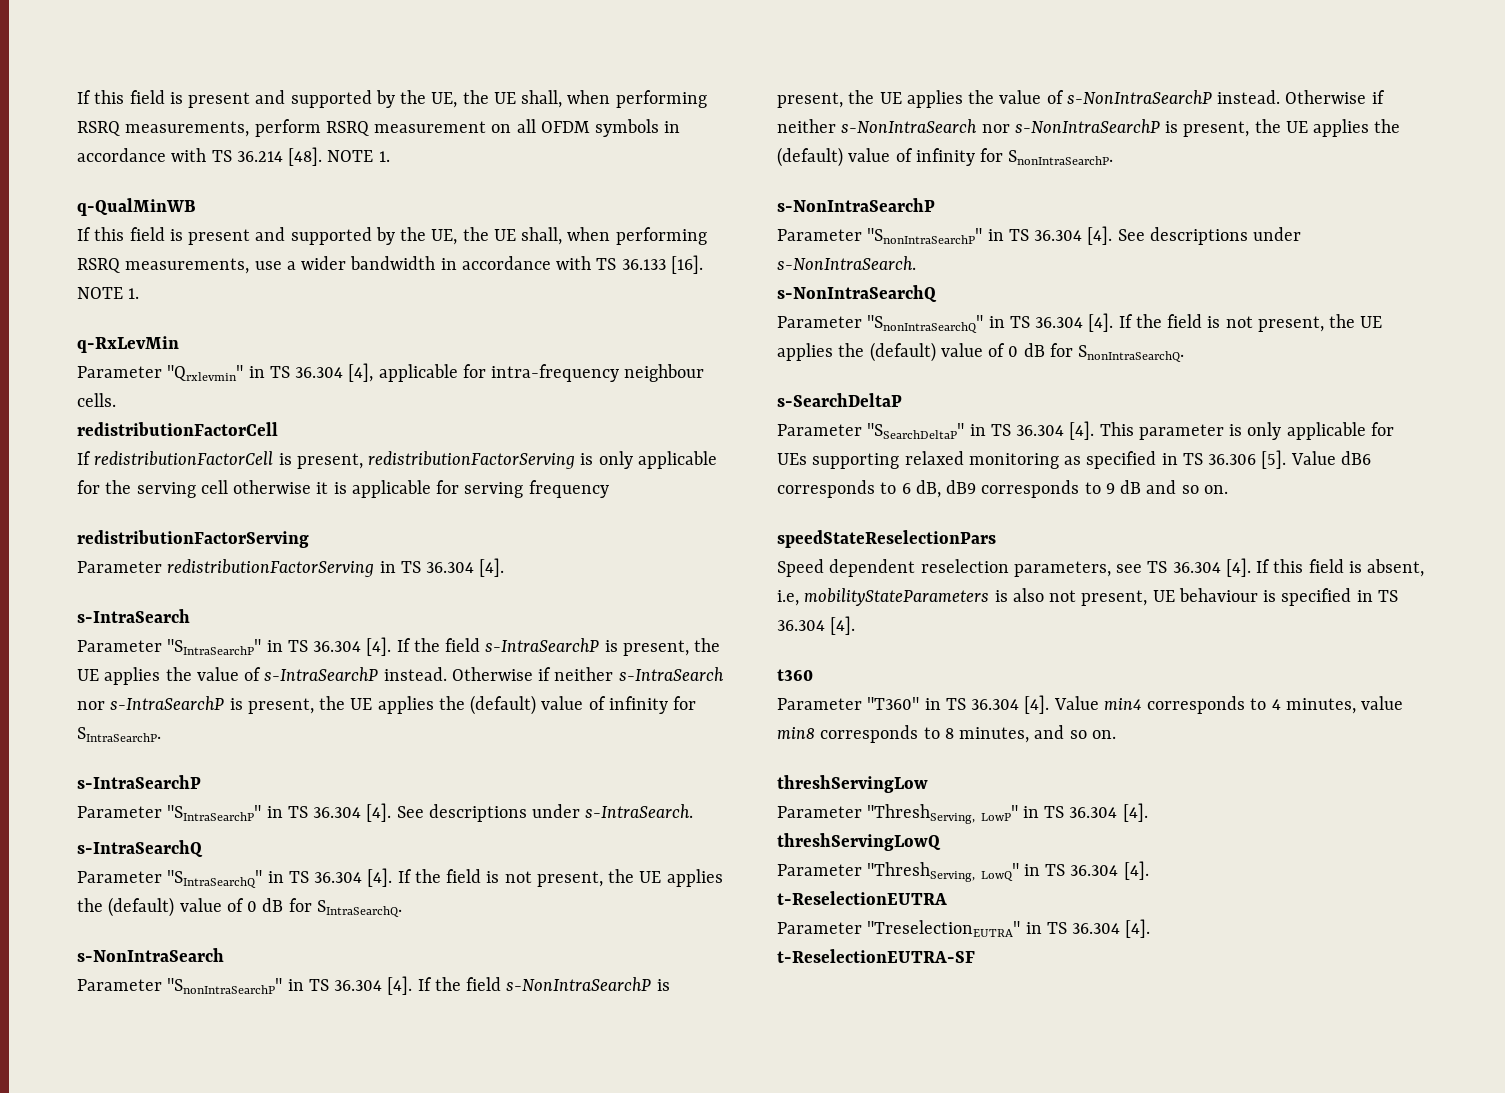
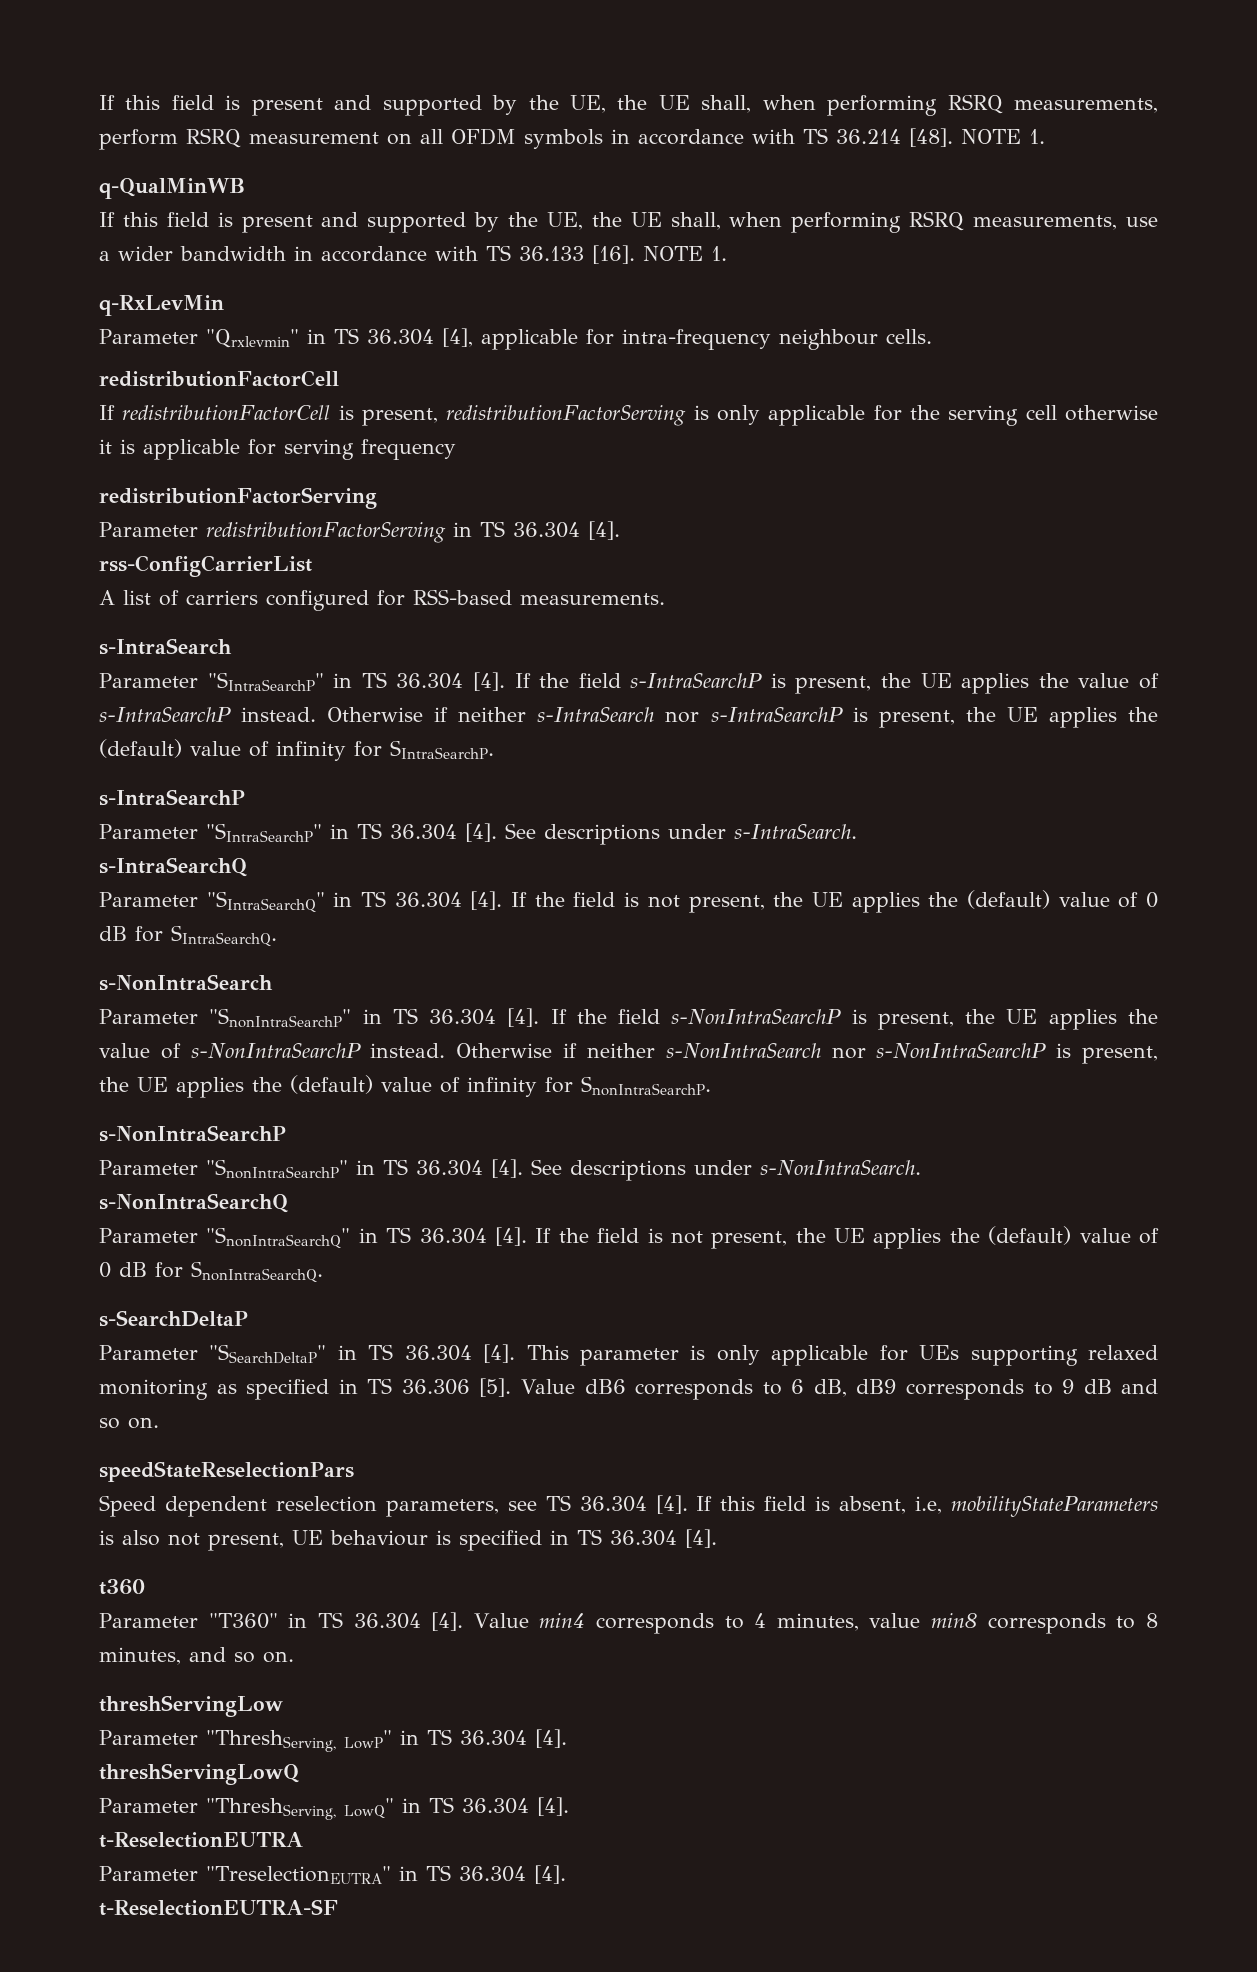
(505, 567) none -> [99,555,312,577] [99,589,665,611] // rss-ConfigCarrierList // A list of carriers configured for RSS-based measurements.

